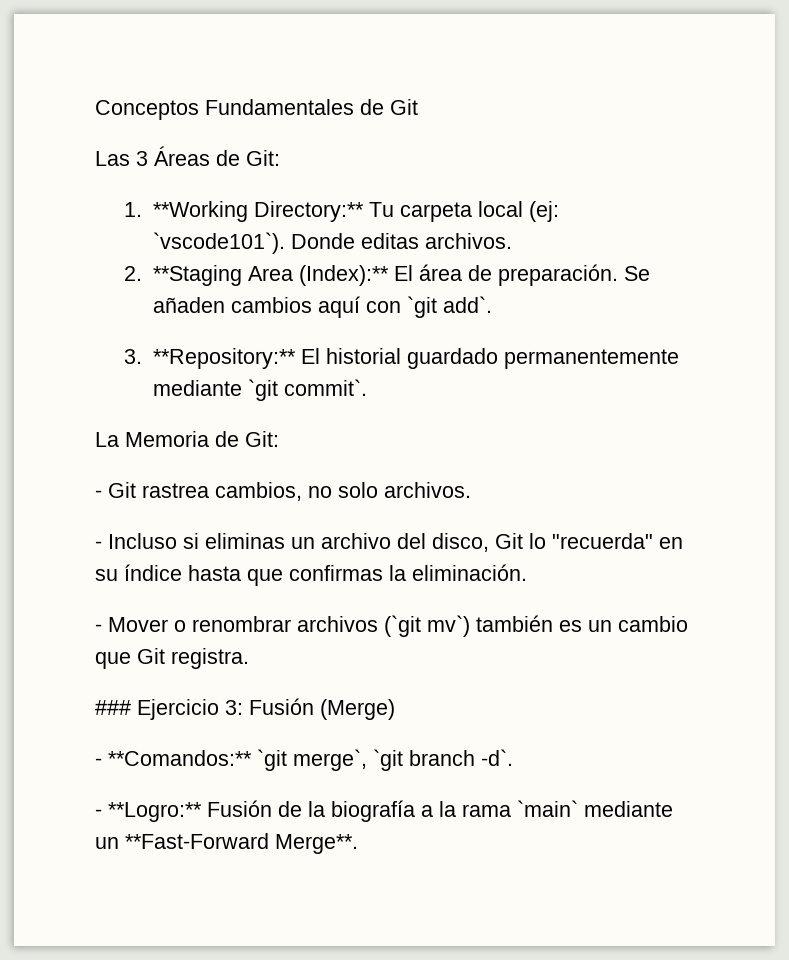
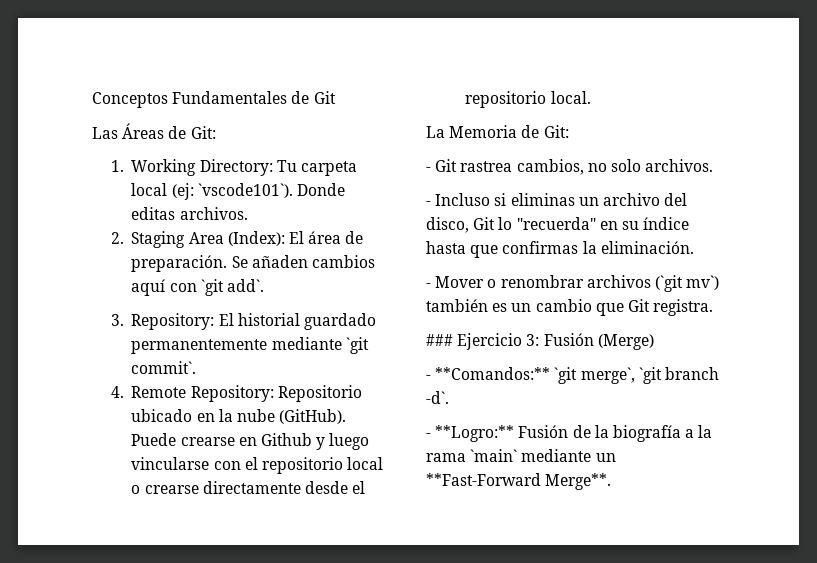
[136,151,148,166] 3 -> (118, 133) none
[153,201,365,222] **Working Directory:** -> [131,159,273,176] Working Directory:
[153,265,390,286] **Staging Area (Index):** -> [131,231,285,248] Staging Area (Index):
[153,348,297,369] **Repository:** -> [131,313,215,330] Repository:
(368, 387) none -> [110,385,362,402] [131,409,347,424] [131,433,370,450] [131,457,384,474] [131,481,366,494] [465,91,591,108] // 4. Remote Repository: Repositorio ubicado en la nube (GitHub). Puede crearse en Github y luego vincularse con el repositorio local o crearse directamente desde el repositorio local.

